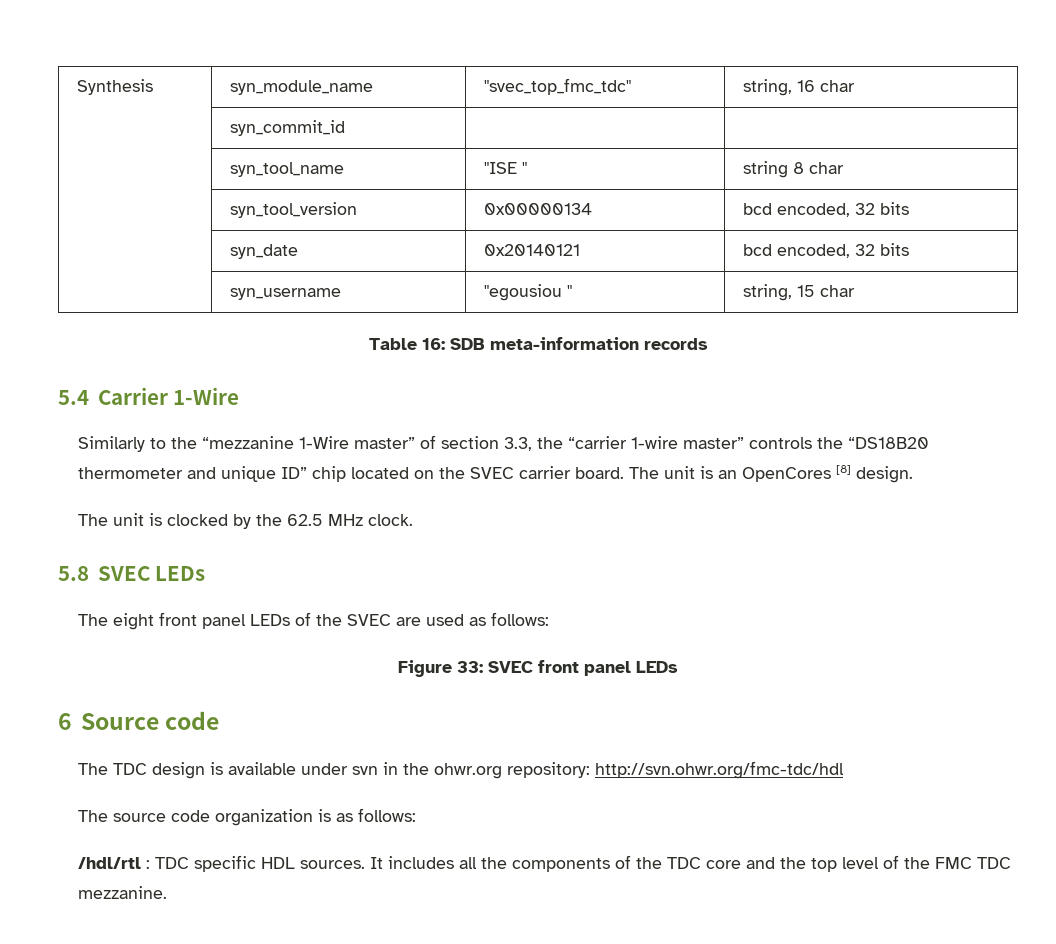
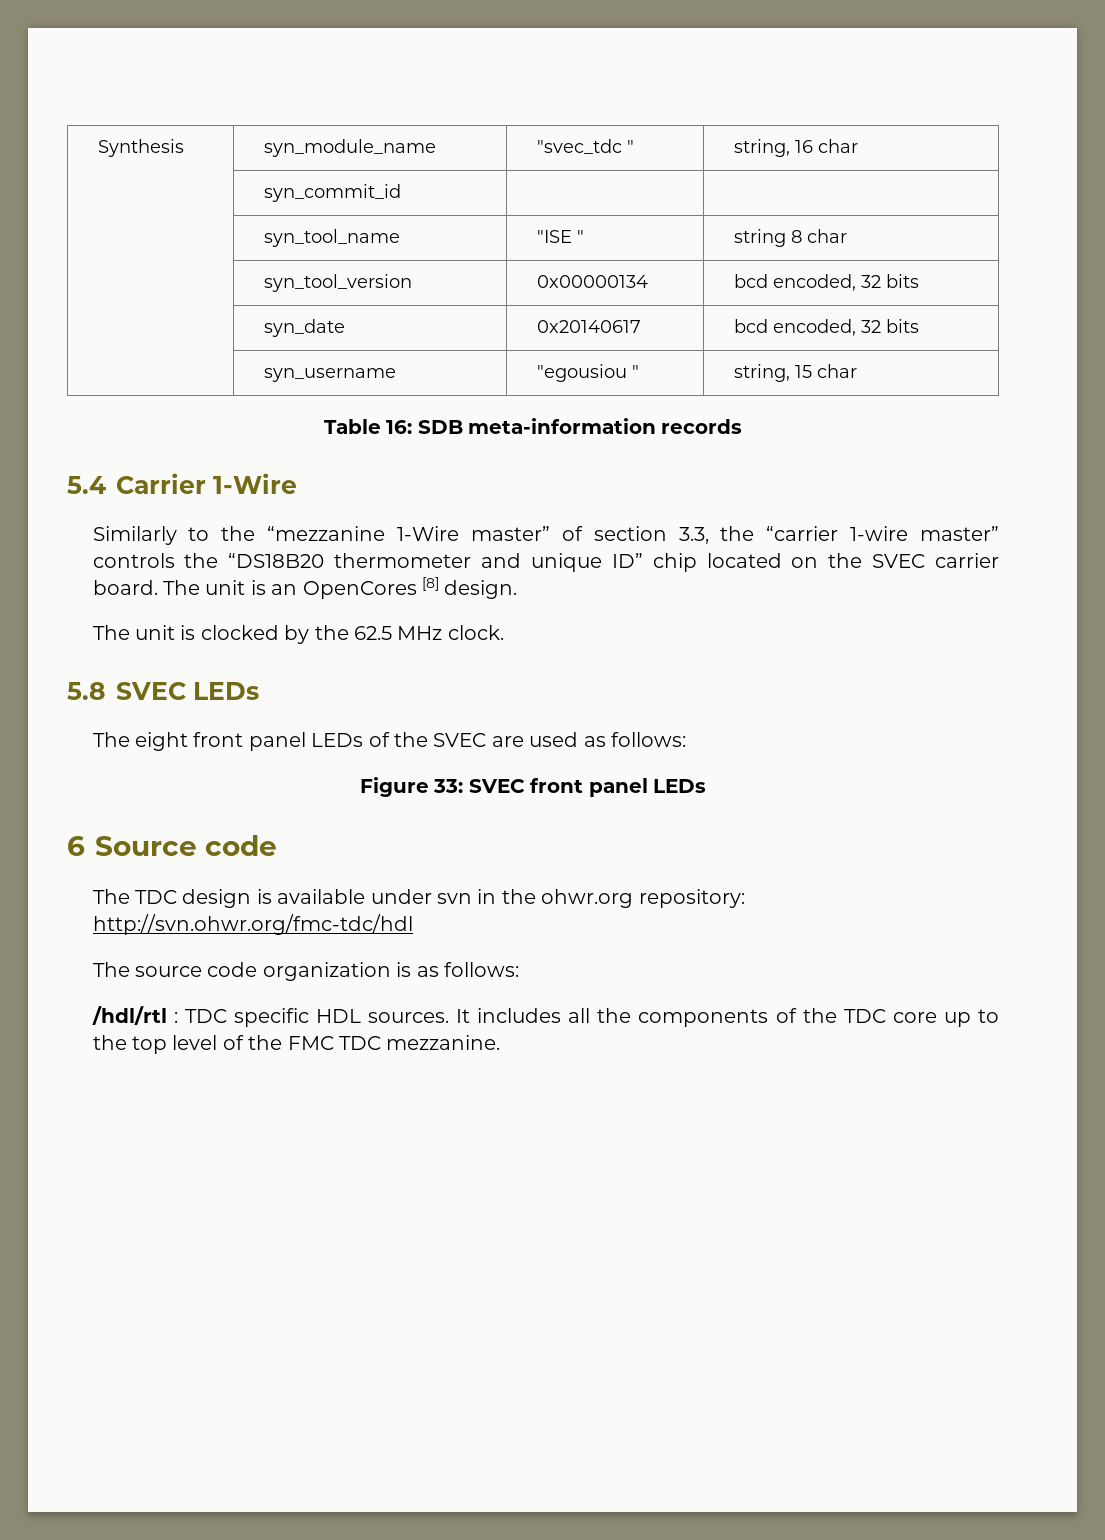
[484,78,632,95] "svec_top_fmc_tdc" -> [537,139,635,154] "svec_tdc "
[484,244,581,256] 0x20140121 -> [537,320,642,333] 0x20140617
[745,857,775,869] and -> [943,1009,999,1027] up to

